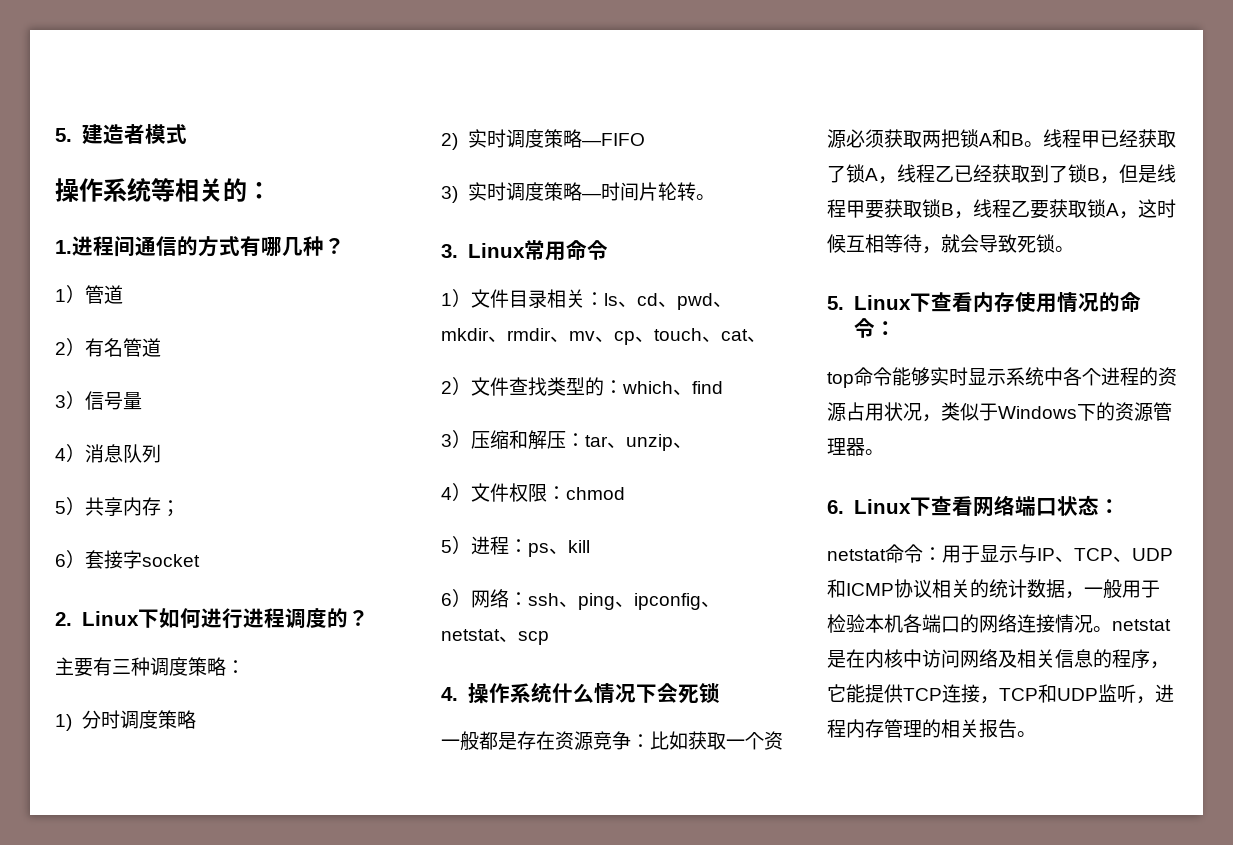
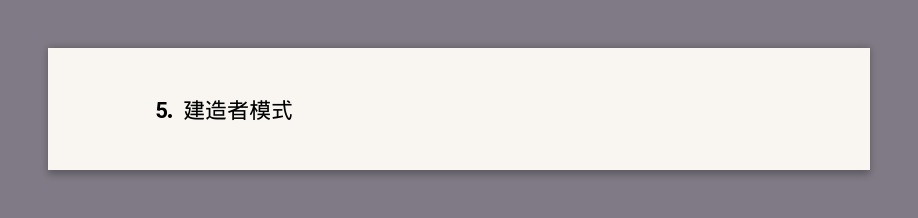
[55,178,271,202] [55,236,345,257] [55,285,123,304] [55,338,161,357] [55,391,142,410] [55,444,161,463] [55,497,180,517] [55,550,200,569] [55,608,369,629] [55,657,245,677] [55,710,196,731] [441,129,645,150] [441,182,715,203] [441,240,608,261] [441,289,732,310] [441,328,766,345] [441,377,723,396] [441,430,692,451] [441,483,625,502] [441,536,590,557] [441,589,720,610] [441,629,549,645] [441,682,720,704] [441,731,783,751] [827,129,1176,149] [827,164,1176,184] [827,199,1176,219] [827,234,1074,254] [827,292,1141,313] [853,318,896,338] [827,367,1177,388] [827,402,1172,422] [827,438,884,456] [827,495,1120,517] [827,544,1173,563] [827,579,1160,599] [827,614,1171,633] [827,649,1169,669] [827,684,1174,704] [827,719,1036,738] // 操作系统等相关的： // 1.进程间通信的方式有哪几种？ // 1）管道 // 2）有名管道 // 3）信号量 // 4）消息队列 // 5）共享内存； // 6）套接字socket // 2. Linux下如何进行进程调度的？ // 主要有三种调度策略： // 1)分时调度策略 // 2)实时调度策略—FIFO // 3)实时调度策略—时间片轮转。 // 3. Linux常用命令 // 1）文件目录相关：ls、cd、pwd、mkdir、rmdir、mv、cp、touch、cat、 // 2）文件查找类型的：which、find // 3）压缩和解压：tar、unzip、 // 4）文件权限：chmod // 5）进程：ps、kill // 6）网络：ssh、ping、ipconfig、netstat、scp // 4.操作系统什么情况下会死锁 // 一般都是存在资源竞争：比如获取一个资源必须获取两把锁A和B。线程甲已经获取了锁A，线程乙已经获取到了锁B，但是线程甲要获取锁B，线程乙要获取锁A，这时候互相等待，就会导致死锁。 // 5. Linux下查看内存使用情况的命令： // top命令能够实时显示系统中各个进程的资源占用状况，类似于Windows下的资源管理器。 // 6. Linux下查看网络端口状态： // netstat命令：用于显示与IP、TCP、UDP和ICMP协议相关的统计数据，一般用于检验本机各端口的网络连接情况。netstat是在内核中访问网络及相关信息的程序，它能提供TCP连接，TCP和UDP监听，进程内存管理的相关报告。 -> (293, 110) none

